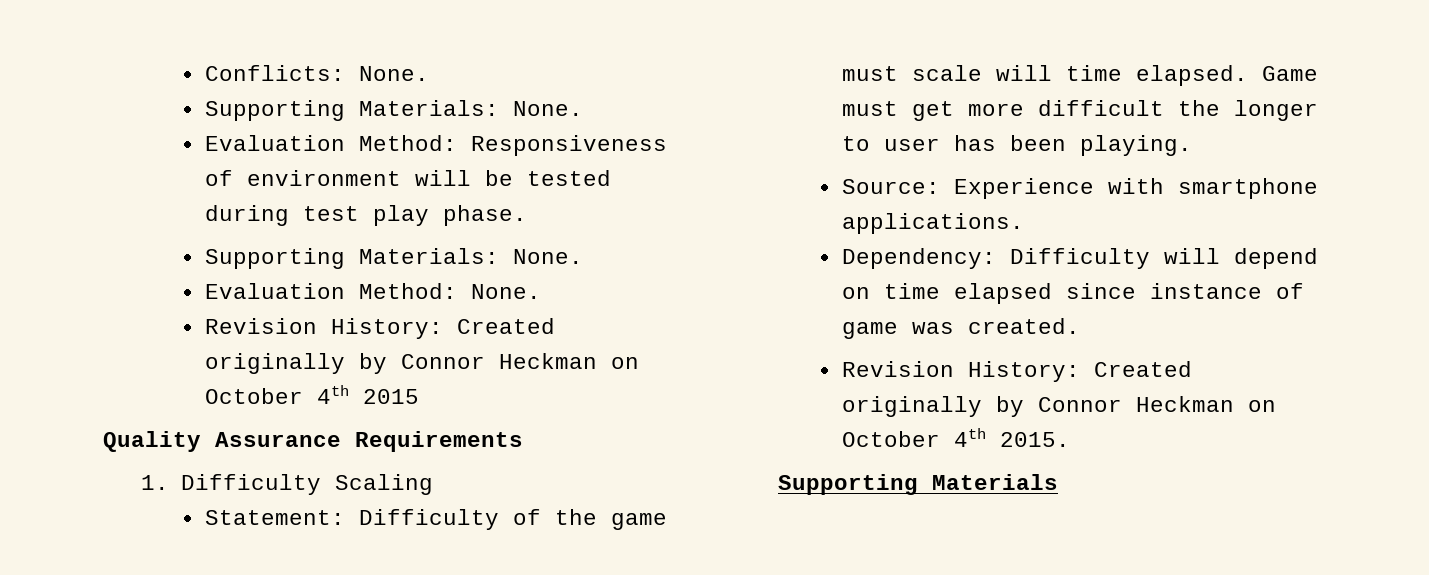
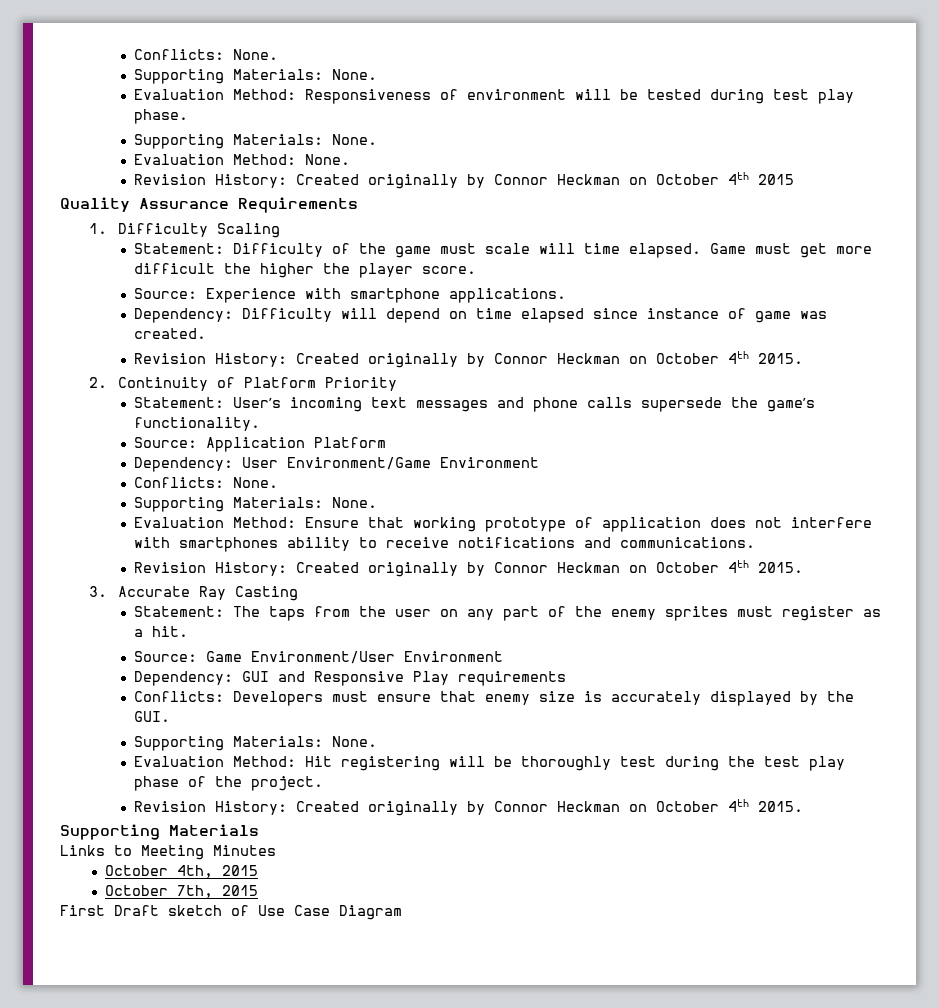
[1233,100,1318,121] [841,135,1192,156] longer to user has been playing. -> [259,263,476,278] higher the player score.
[778,474,1059,495] Supporting Materials -> [88,377,397,391] [133,397,815,412] [133,417,260,431] [133,437,386,452] [133,457,539,472] [133,477,278,488] [133,497,377,512] [133,517,872,532] [133,537,755,552] [133,560,803,577] [88,586,298,601] [133,606,881,621] [133,626,188,637] [133,651,503,664] [133,671,566,686] [133,691,854,706] [133,711,170,722] [133,736,377,751] [133,756,845,771] [133,776,323,791] [133,799,803,816] [60,824,259,840] [60,845,276,860] [104,865,258,878] [104,885,258,898] [60,905,402,920] 2. Continuity of Platform Priority // Statement: User’s incoming text messages and phone calls supersede the game’s functionality. // Source: Application Platform // Dependency: User Environment/Game Environment // Conflicts: None. // Supporting Materials: None. // Evaluation Method: Ensure that working prototype of application does not interfere with smartphones ability to receive notifications and communications. // Revision History: Created originally by Connor Heckman on October 4th 2015. // 3. Accurate Ray Casting // Statement: The taps from the user on any part of the enemy sprites must register as a hit. // Source: Game Environment/User Environment // Dependency: GUI and Responsive Play requirements // Conflicts: Developers must ensure that enemy size is accurately displayed by the GUI. // Supporting Materials: None. // Evaluation Method: Hit registering will be thoroughly test during the test play phase of the project. // Revision History: Created originally by Connor Heckman on October 4th 2015. // Supporting Materials // Links to Meeting Minutes // October 4th, 2015 // October 7th, 2015 // First Draft sketch of Use Case Diagram

